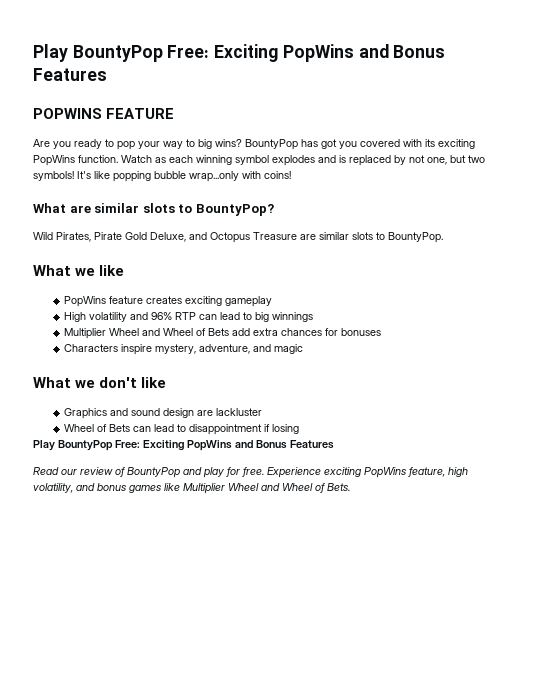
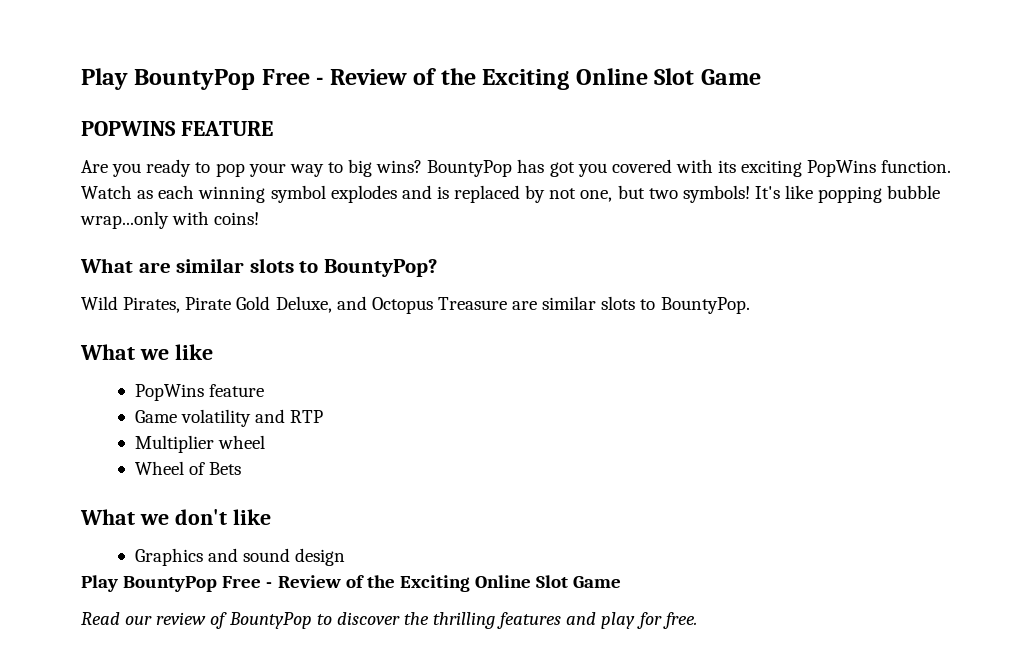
[33,44,446,62] [33,68,107,81] Play BountyPop Free: Exciting PopWins and Bonus Features -> [81,68,761,90] Play BountyPop Free - Review of the Exciting Online Slot Game
[146,296,273,307] [64,312,87,322] creates exciting gameplay // High -> [134,410,177,423] // Game
[151,312,173,320] 96% -> (286, 416) none
[199,312,314,322] [64,328,382,339] [64,344,304,355] can lead to big winnings // Multiplier Wheel and Wheel of Bets add extra chances for bonuses // Characters inspire mystery, adventure, and magic -> [134,435,266,453] [134,461,242,475] // Multiplier wheel // Wheel of Bets
[197,408,263,416] [64,424,300,435] [33,440,334,451] are lackluster // Wheel of Bets can lead to disappointment if losing // Play BountyPop Free: Exciting PopWins and Bonus Features -> [81,575,622,592] // Play BountyPop Free - Review of the Exciting Online Slot Game
[183,467,468,478] [33,483,350,494] and play for free. Experience exciting PopWins feature, high volatility, and bonus games like Multiplier Wheel and Wheel of Bets. -> [316,612,697,629] to discover the thrilling features and play for free.

